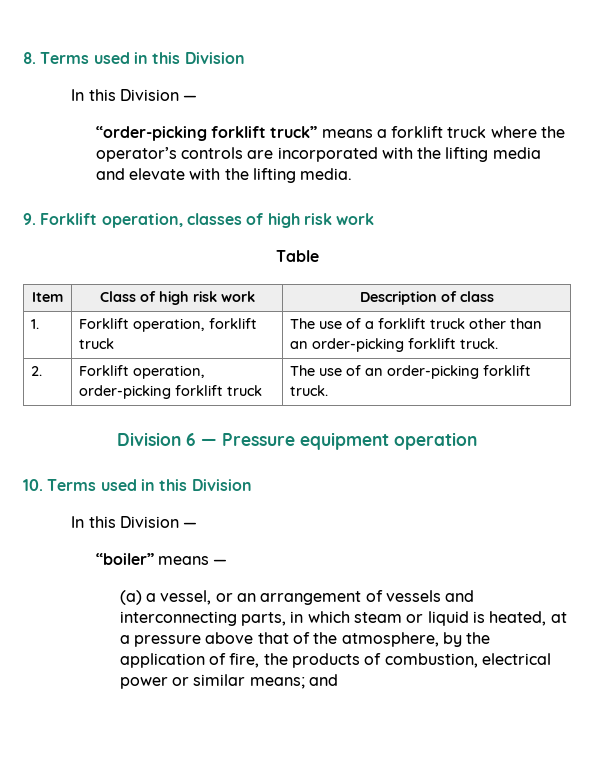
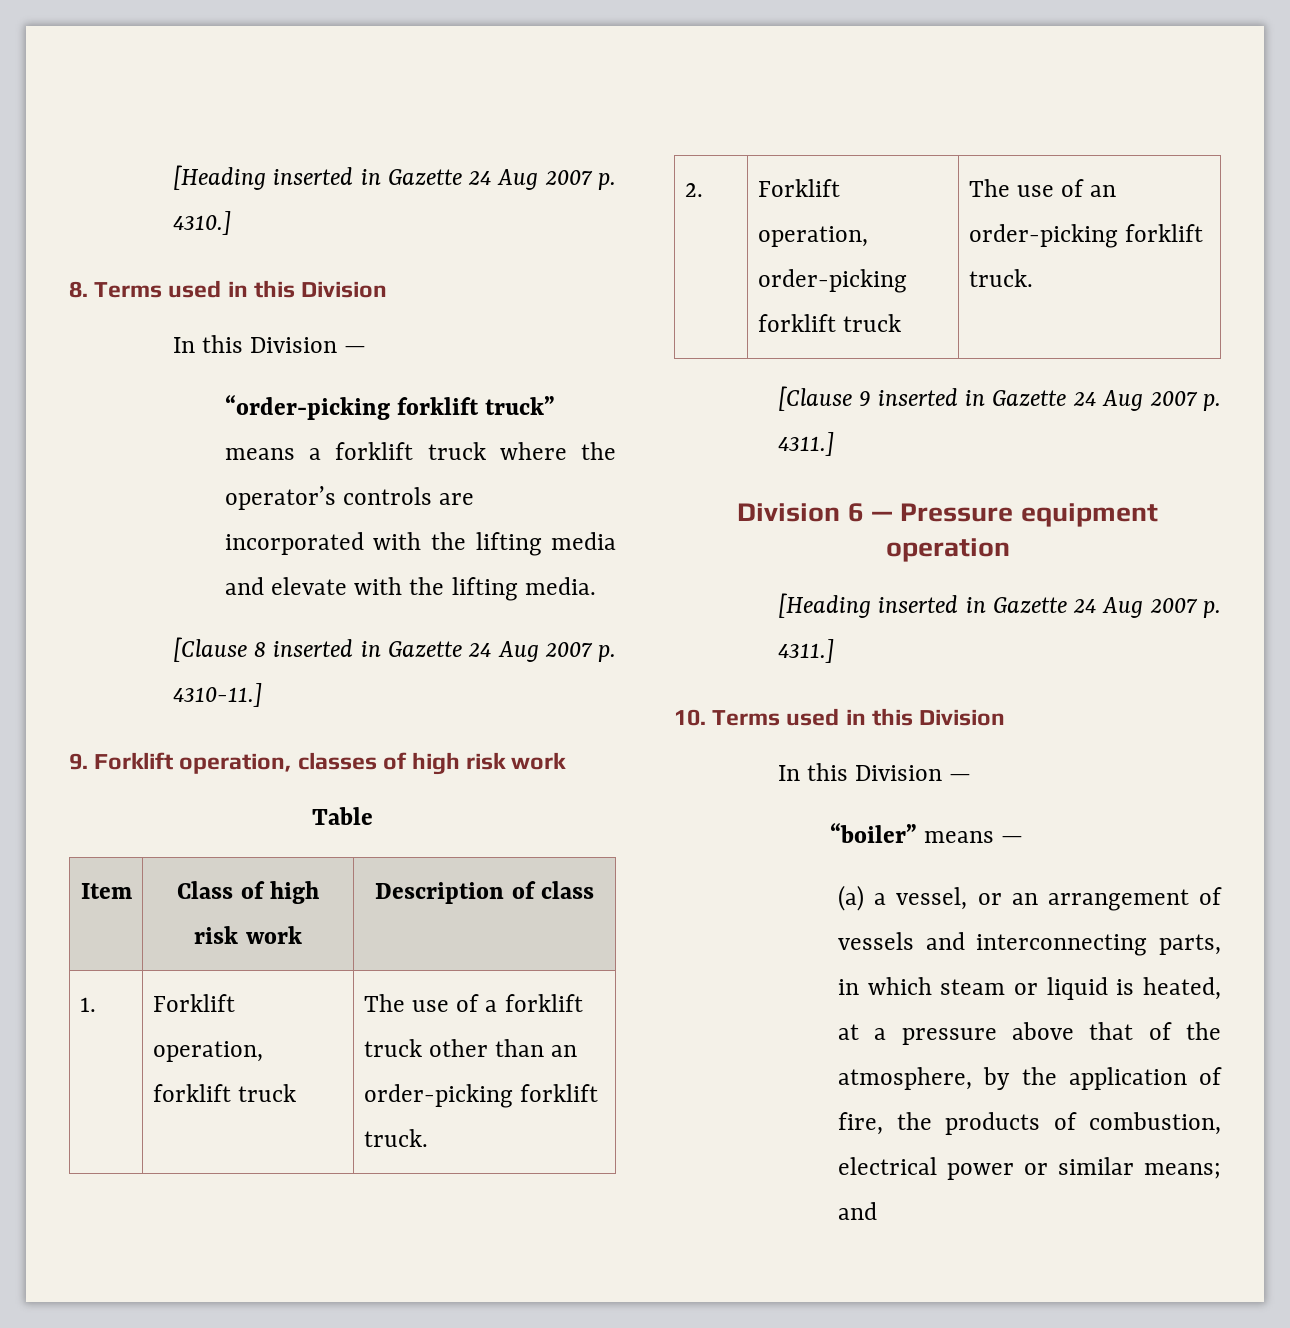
(23, 58) none -> [172,165,616,190] [172,211,231,235] [Heading inserted in Gazette 24 Aug 2007 p. 4310.] //
(353, 174) none -> [172,637,616,662] [172,683,262,707] // [Clause 8 inserted in Gazette 24 Aug 2007 p. 4310-11.]
(329, 390) none -> [777,386,1221,411] [777,432,834,456] // [Clause 9 inserted in Gazette 24 Aug 2007 p. 4311.]
(477, 441) none -> [777,593,1221,618] [777,639,834,663] // [Heading inserted in Gazette 24 Aug 2007 p. 4311.]

